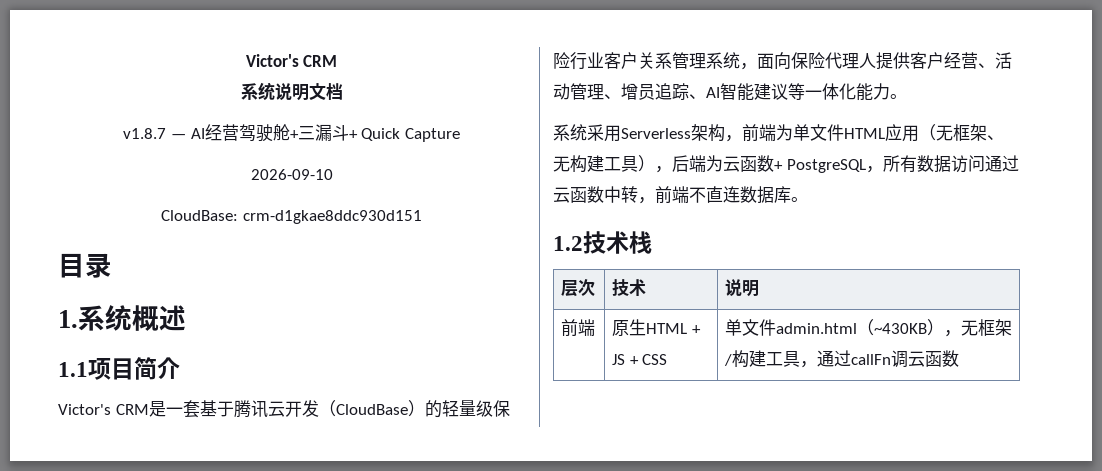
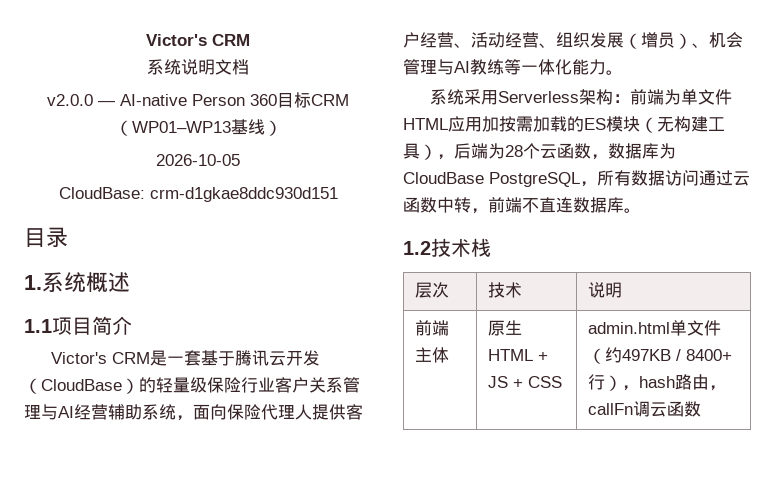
[123,124,460,142] [250,169,333,180] v1.8.7 — AI经营驾驶舱+三漏斗+ Quick Capture // 2026-09-10 -> [47,92,349,108] [114,119,282,136] [156,154,240,166] v2.0.0 — AI-native Person 360目标CRM（WP01–WP13基线） // 2026-10-05
(706, 61) none -> [41,404,142,420] 与AI经营辅助
[570,83,788,101] 管理、增员追踪、AI智能建议 -> [505,32,743,49] [403,59,504,75] 经营、组织发展（增员）、机会管理与AI教练
[725,135,742,142] ， -> [613,94,631,103] ：
[919,124,1004,141] （无框架、 -> [482,116,657,133] 加按需加载的ES模块（
[723,155,783,172] 云函数+ -> [505,143,676,160] [403,172,484,184] 28个云函数，数据库为CloudBase
(595, 327) none -> [414,347,449,363] 主体
[724,319,1012,337] [723,350,851,368] 单文件admin.html（~430KB），无框架/构建工具，通过 -> [587,320,721,336] [587,347,732,364] [587,374,726,391] admin.html单文件（约497KB / 8400+行），hash路由，

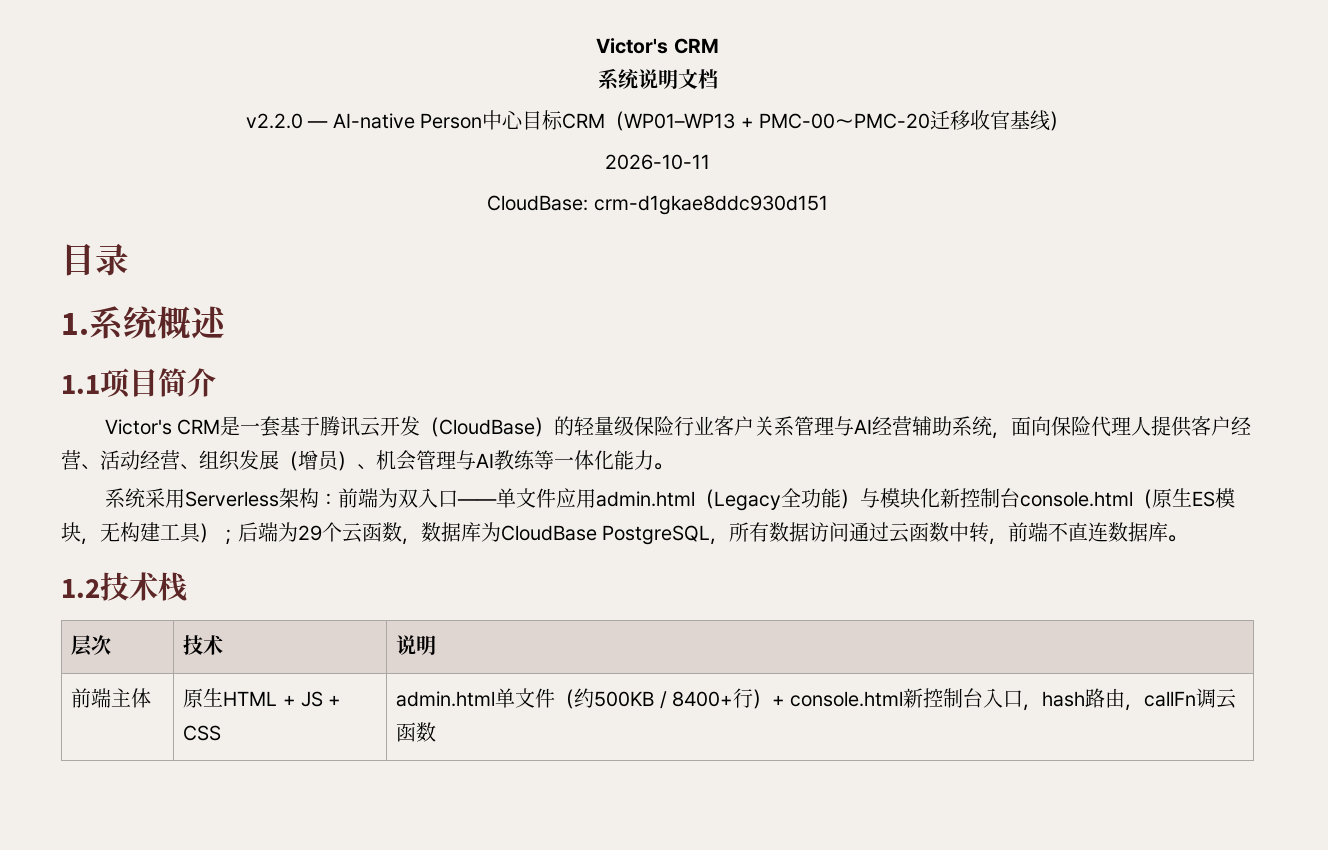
[47,94,93,106] v2.0.0 -> [246,113,303,129] v2.2.0
[250,94,277,106] 360 -> [482,110,525,130] 中心
(231, 127) none -> [740,110,1010,130] + PMC-00～PMC-20迁移收官
[156,154,240,166] 2026-10-05 -> [605,154,710,170] 2026-10-11
[681,89,733,105] [403,116,584,132] 单文件HTML应用加按需加载的 -> [397,488,1192,511] 双入口——单文件应用admin.html（Legacy全功能）与模块化新控制台console.html（原生
[640,117,657,133] （ -> [81,538,100,545] ，
[437,143,523,160] ，后端为28 -> [219,522,322,545] ；后端为29
[621,349,671,361] 497KB -> [594,691,655,707] 500KB
(622, 383) none -> [772,688,1024,708] + console.html新控制台入口

